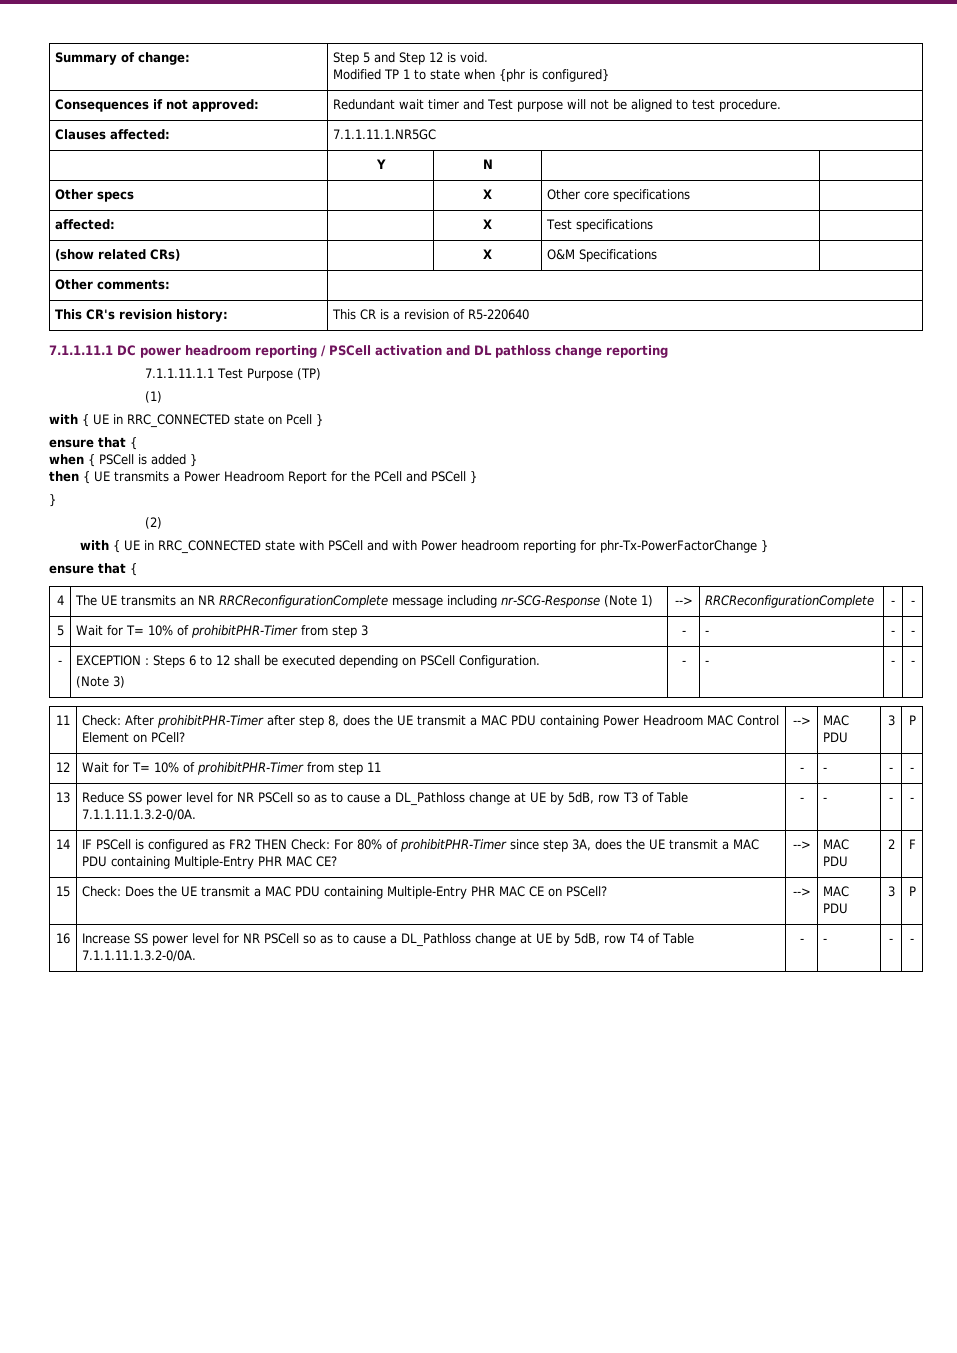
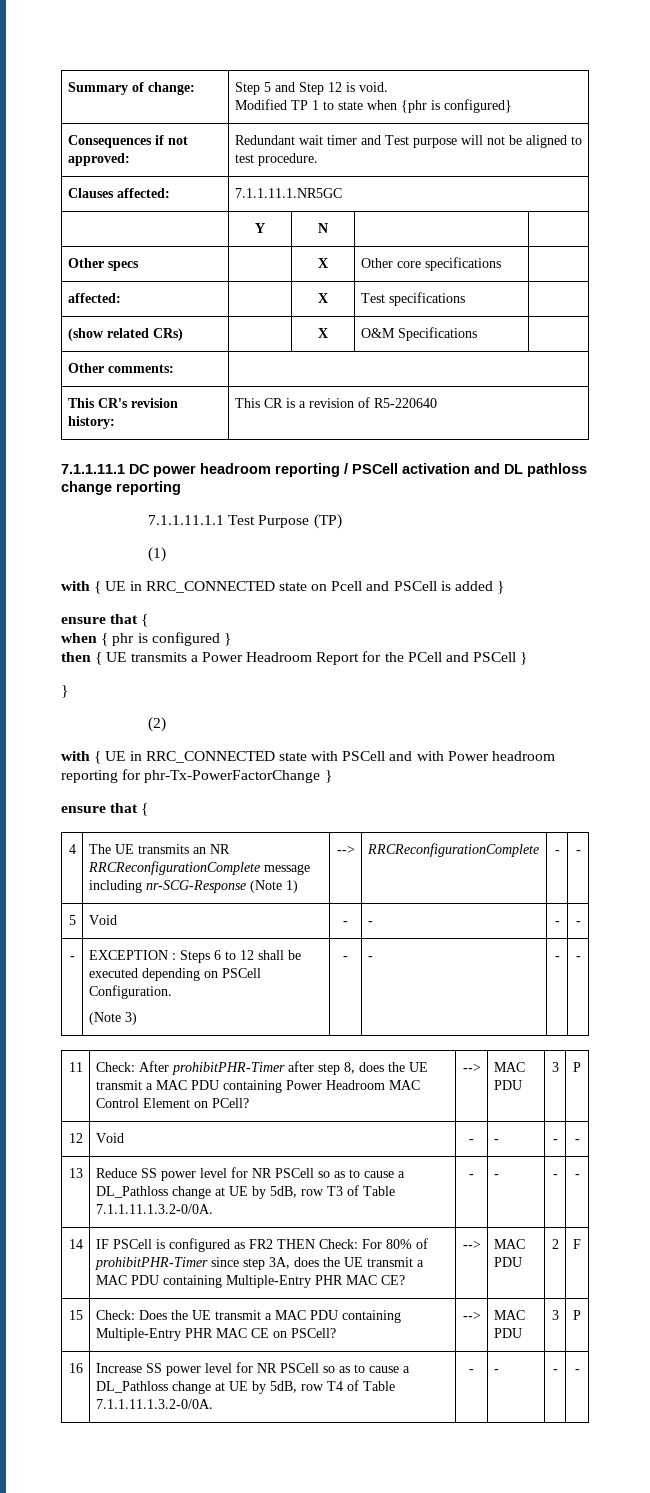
(312, 419) none -> [366,581,494,591] and PSCell is added
[99,454,186,465] PSCell is added -> [112,632,220,646] phr is configured
[76,625,369,638] Wait for T= 10% of prohibitPHR-Timer from step 3 -> [88,915,117,925] Void
[82,762,382,775] Wait for T= 10% of prohibitPHR-Timer from step 11 -> [95,1133,124,1143] Void

